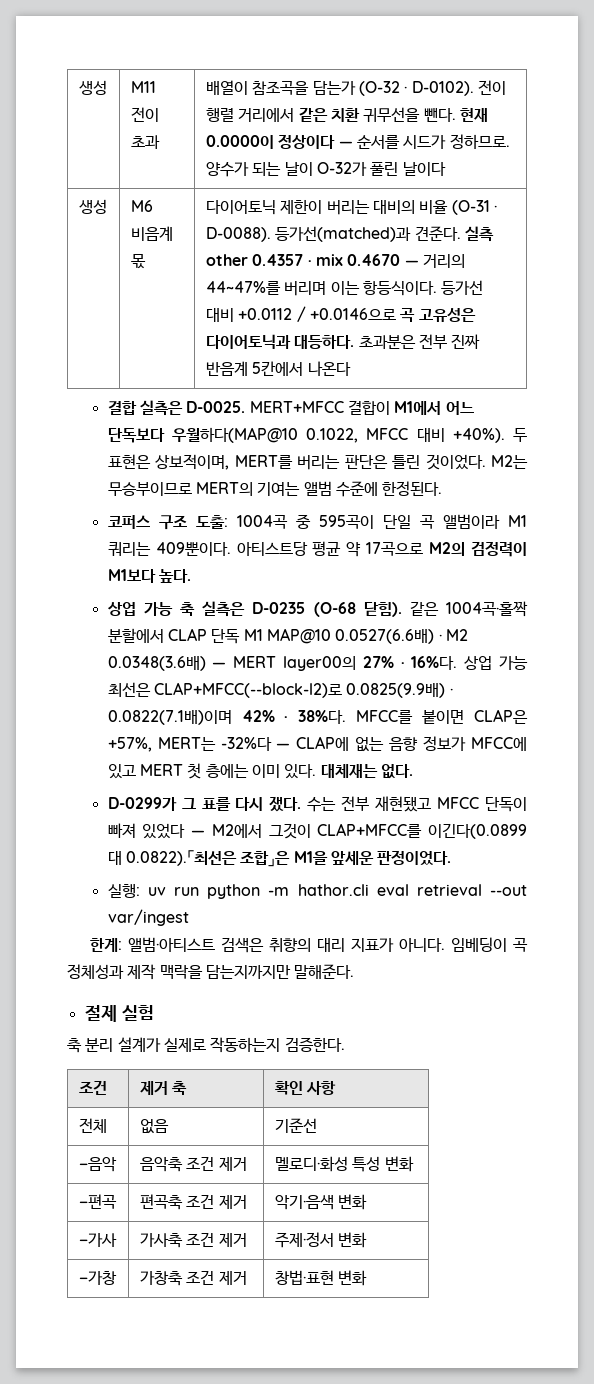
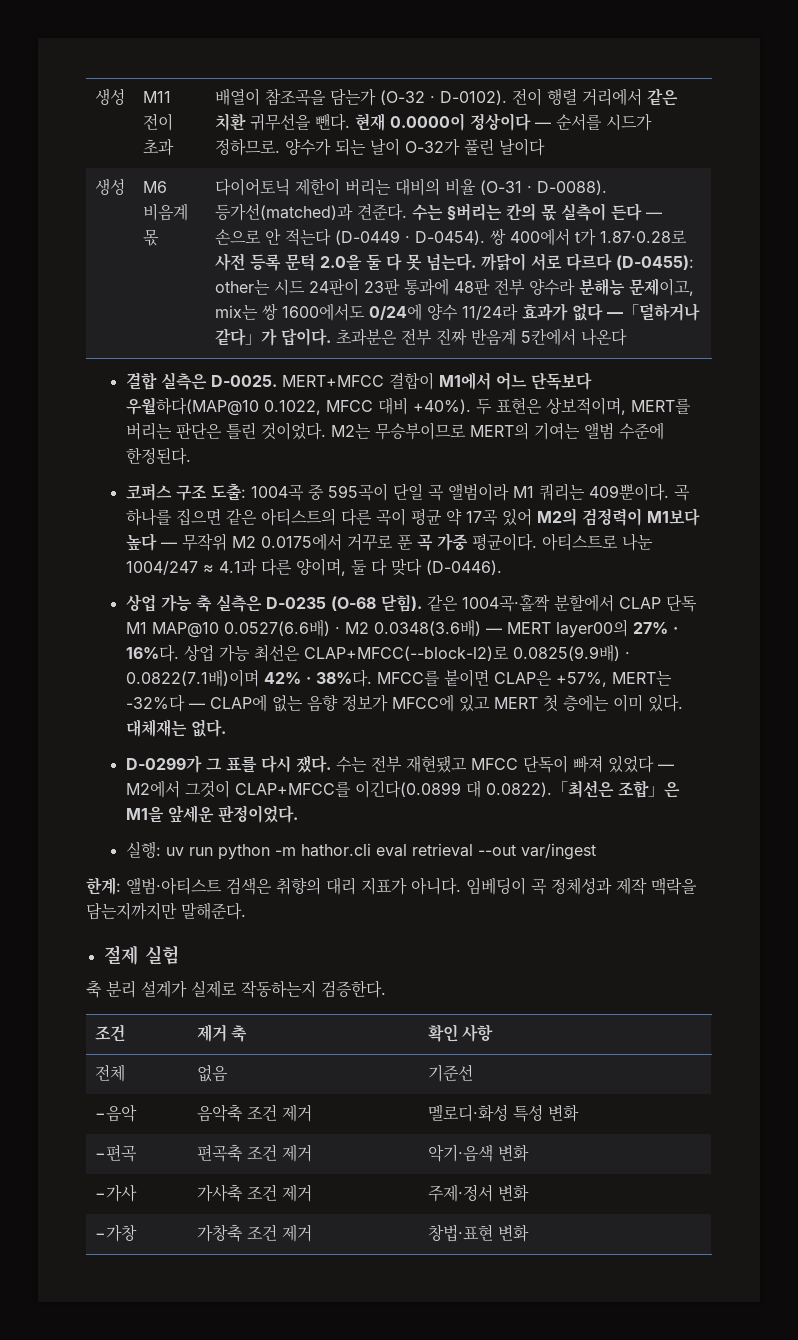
[464,226,494,242] [205,254,465,268] [205,280,484,296] [205,306,476,322] [205,334,355,349] 실측 other 0.4357 · mix 0.4670 — 거리의 44~47%를 버리며 이는 항등식이다. 등가선 대비 +0.0112 / +0.0146으로 곡 고유성은 다이어토닉과 대등하다. -> [411,203,662,221] [214,228,687,246] [214,253,694,271] [214,278,694,296] [214,303,700,321] [214,328,331,346] 수는 §버리는 칸의 몫 실측이 든다 — 손으로 안 적는다 (D-0449 · D-0454). 쌍 400에서 t가 1.87·0.28로 사전 등록 문턱 2.0을 둘 다 못 넘는다. 까닭이 서로 다르다 (D-0455): other는 시드 24판이 23판 통과에 48판 전부 양수라 분해능 문제이고, mix는 쌍 1600에서도 0/24에 양수 11/24라 효과가 없다 —「덜하거나 같다」가 답이다.
[236,541,527,557] [107,569,192,583] 아티스트당 평균 약 17곡으로 M2의 검정력이 M1보다 높다. -> [673,484,690,501] [125,508,700,526] [125,533,653,551] [125,558,502,576] 곡 하나를 집으면 같은 아티스트의 다른 곡이 평균 약 17곡 있어 M2의 검정력이 M1보다 높다 — 무작위 M2 0.0175에서 거꾸로 푼 곡 가중 평균이다. 아티스트로 나눈 1004/247 ≈ 4.1과 다른 양이며, 둘 다 맞다 (D-0446).

